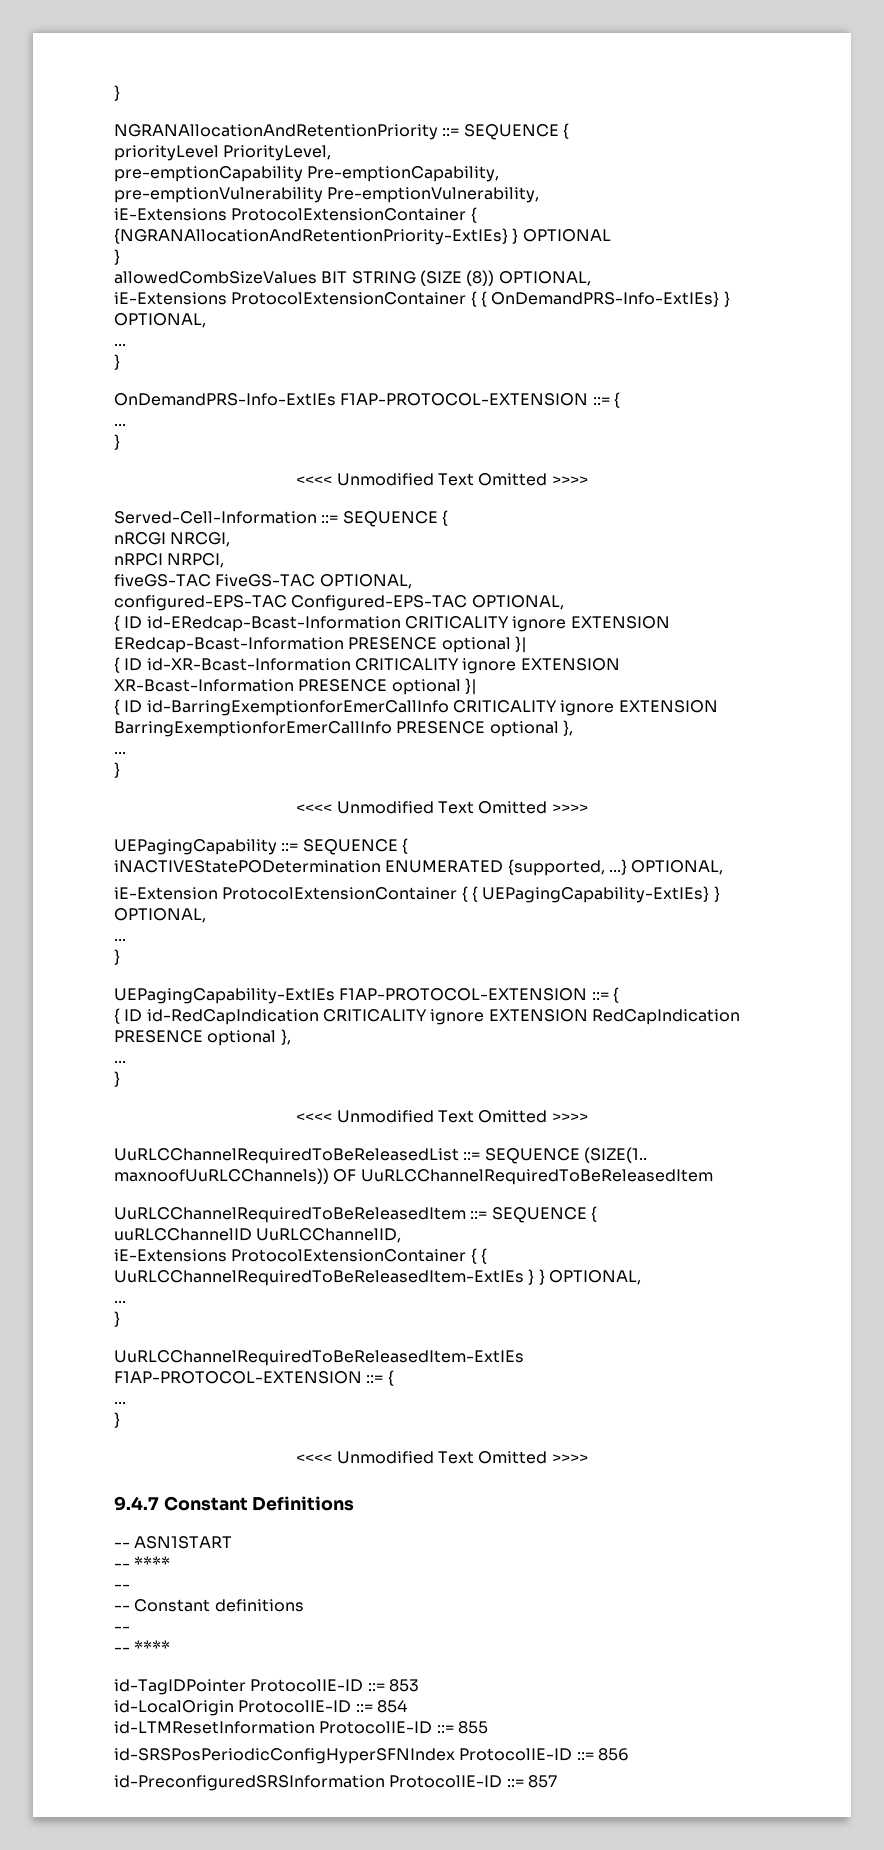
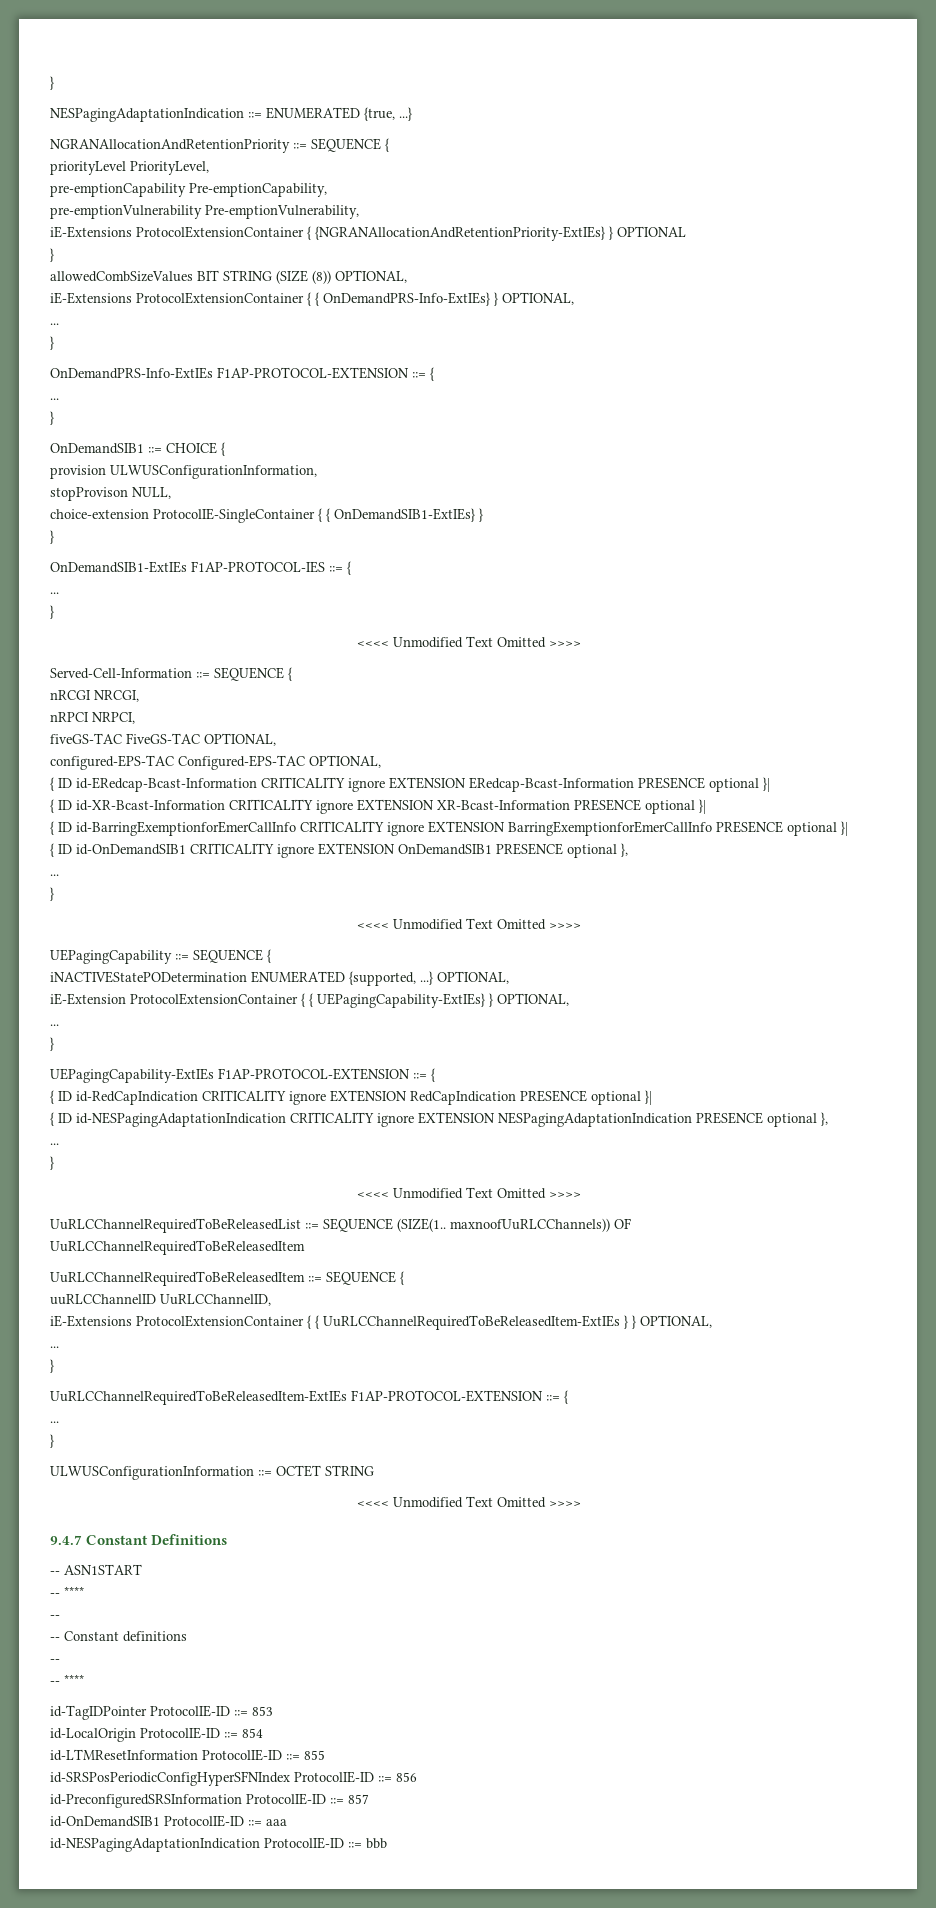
[114,85,120,101] } -> [50,76,54,90] [50,107,412,122] } // NESPagingAdaptationIndication ::= ENUMERATED {true, ...}
(120, 442) none -> [50,442,225,456] [50,465,317,479] [50,487,171,501] [50,508,483,523] [50,530,54,544] [50,561,351,575] [50,592,59,594] [50,605,54,619] // OnDemandSIB1 ::= CHOICE { // provision ULWUSConfigurationInformation, // stopProvison NULL, // choice-extension ProtocolIE-SingleContainer { { OnDemandSIB1-ExtIEs} } // } // OnDemandSIB1-ExtIEs F1AP-PROTOCOL-IES ::= { // ... // }
(559, 729) none -> [841,821,848,836] [50,843,617,858] }| // { ID id-OnDemandSIB1 CRITICALITY ignore EXTENSION OnDemandSIB1 PRESENCE optional
(277, 1038) none -> [645,1090,652,1105] [50,1112,817,1127] }| // { ID id-NESPagingAdaptationIndication CRITICALITY ignore EXTENSION NESPagingAdaptationIndication PRESENCE optional
(120, 1420) none -> [50,1465,374,1480] // ULWUSConfigurationInformation ::= OCTET STRING
(557, 1781) none -> [50,1815,287,1827] [50,1837,387,1852] // id-OnDemandSIB1 ProtocolIE-ID ::= aaa // id-NESPagingAdaptationIndication ProtocolIE-ID ::= bbb

